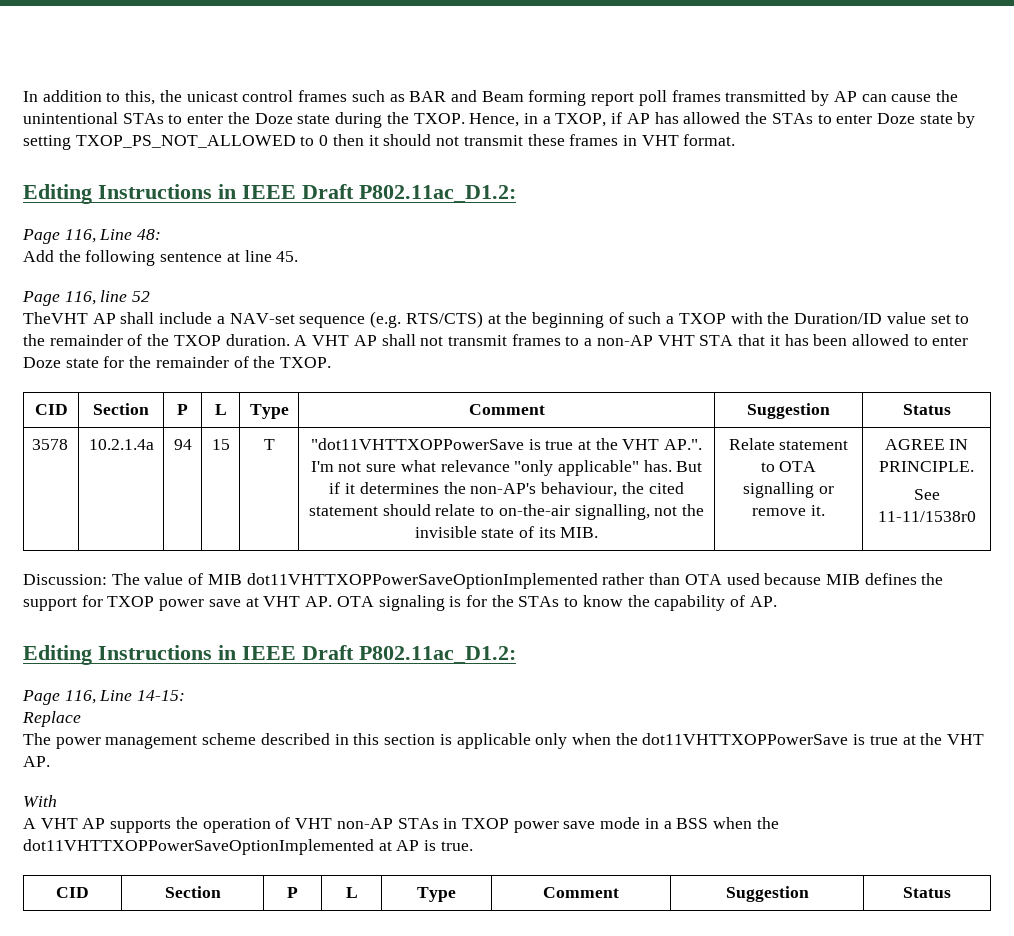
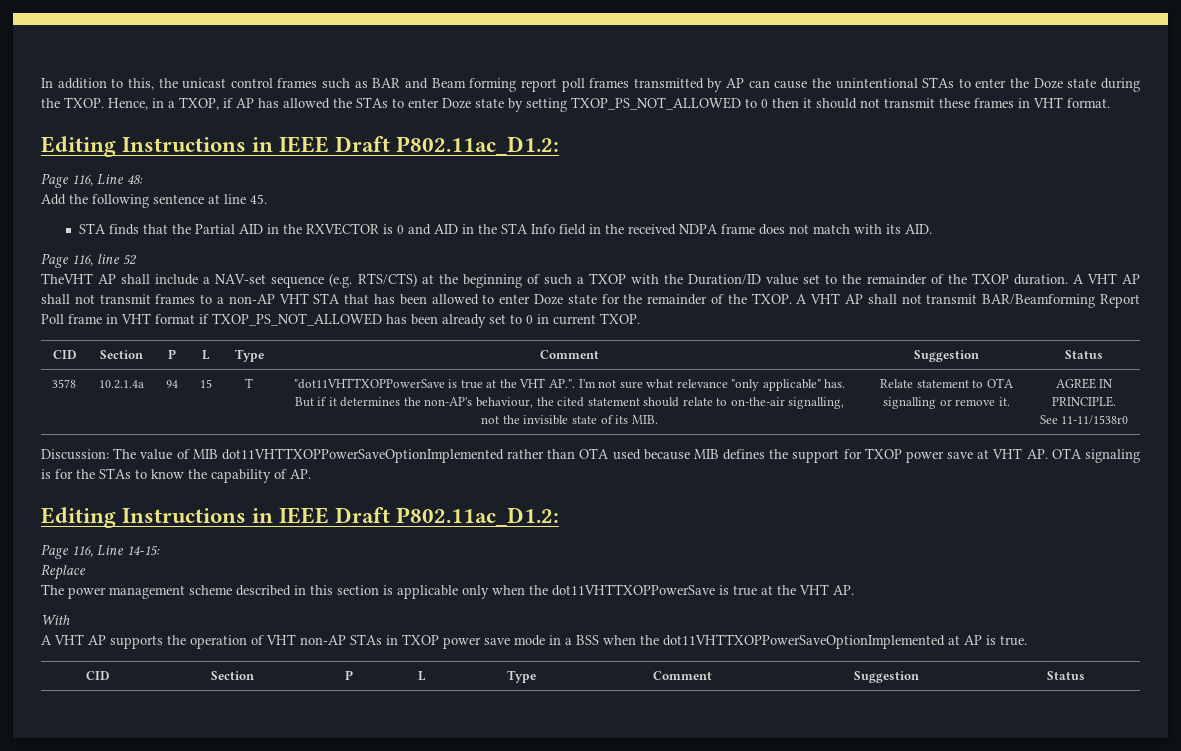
(299, 256) none -> [78,223,932,235] // STA finds that the Partial AID in the RXVECTOR is 0 and AID in the STA Info field in the received NDPA frame does not match with its AID.
[769,335,780,346] it -> (370, 299) none
(332, 362) none -> [796,293,1140,308] [41,313,640,328] A VHT AP shall not transmit BAR/Beamforming Report Poll frame in VHT format if TXOP_PS_NOT_ALLOWED has been already set to 0 in current TXOP.

